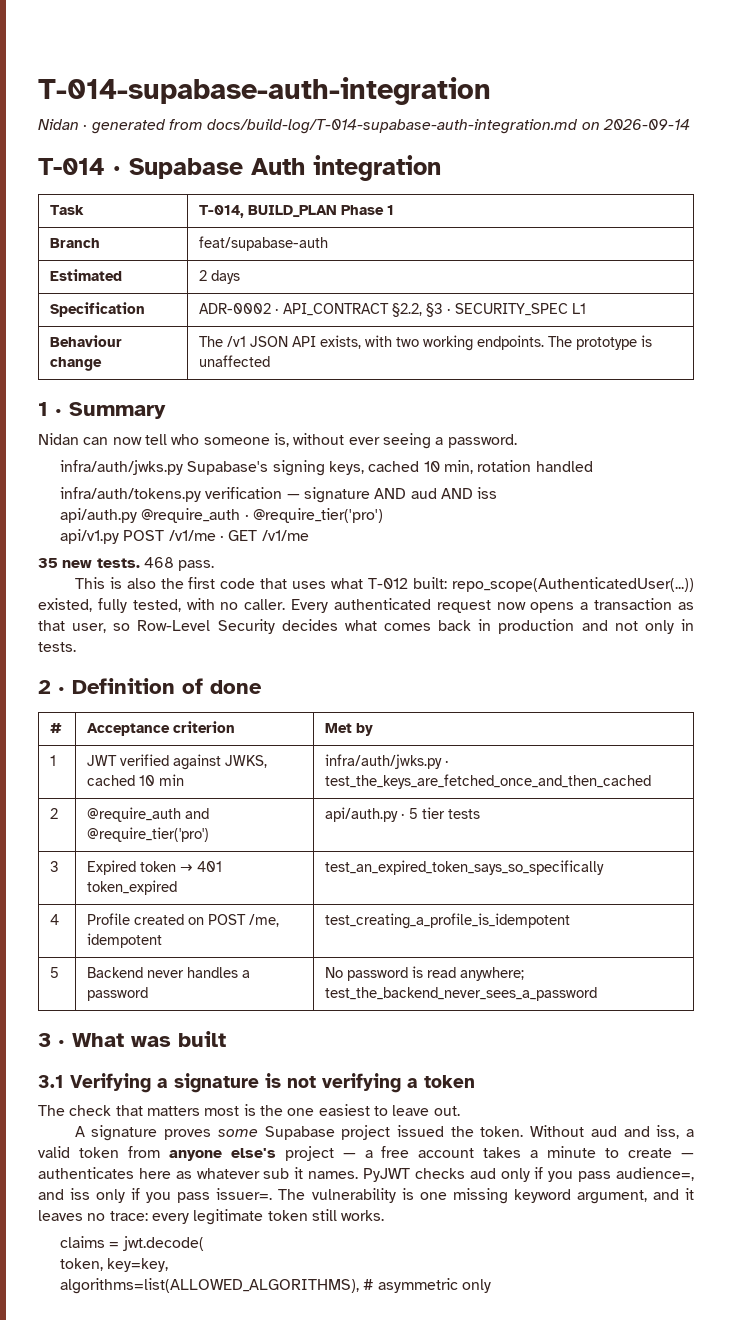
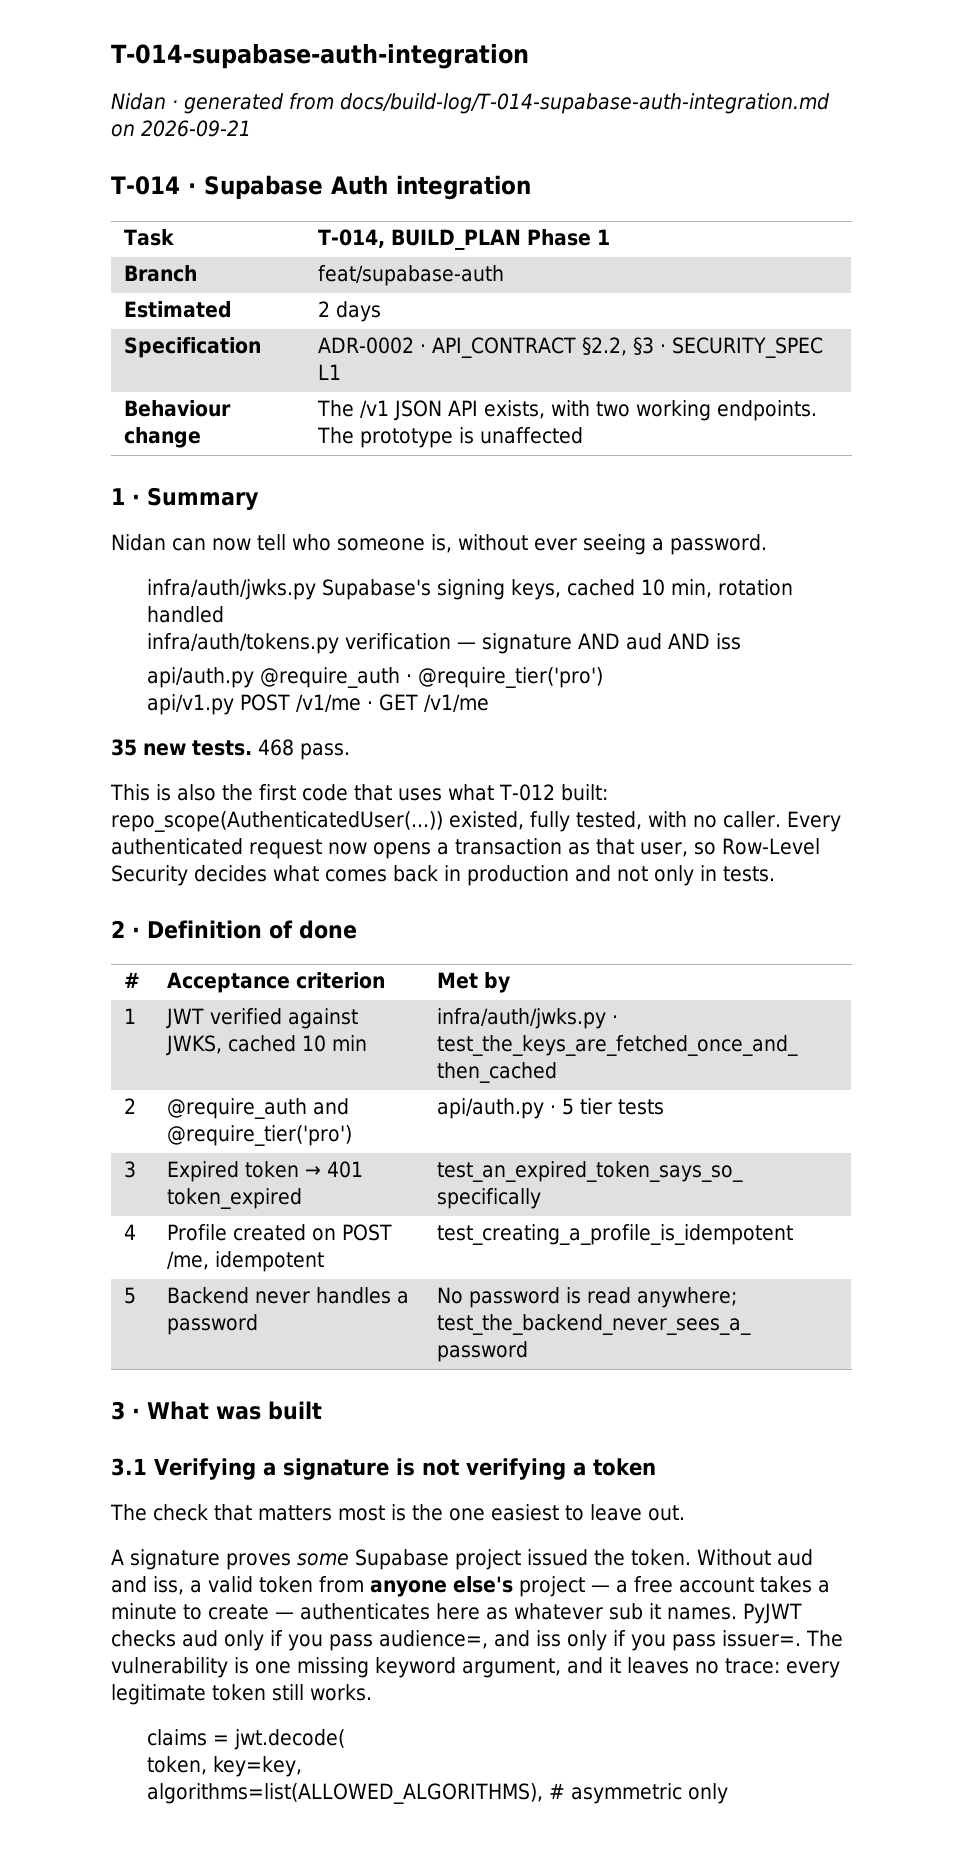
[602,119,690,130] 2026-09-14 -> [141,120,251,137] 2026-09-21

